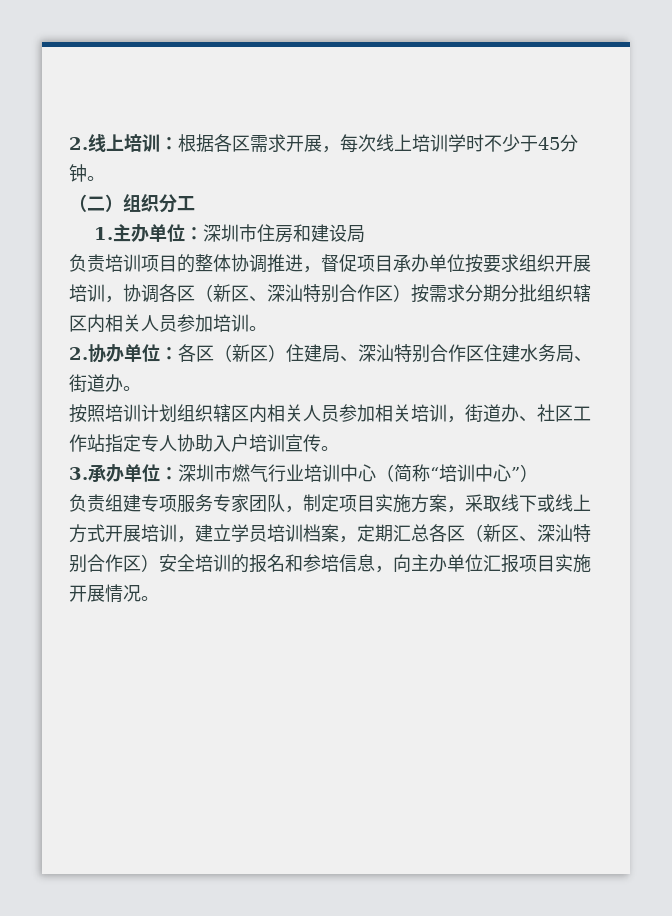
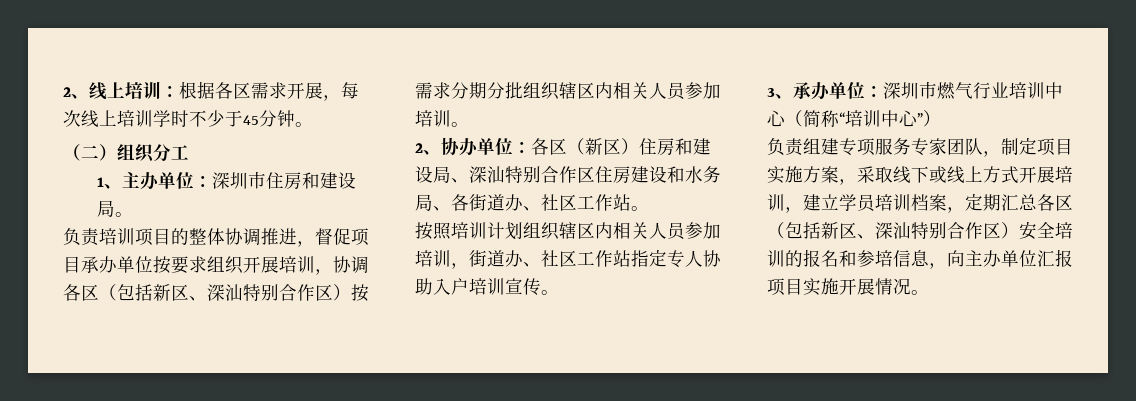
[69,137,88,150] 2. -> [63,87,89,99] 2、
[93,227,113,240] 1. -> [96,177,122,189] 1、
(365, 234) none -> [114,212,133,217] 。
(213, 293) none -> [117,284,153,301] 包括
[69,347,88,360] 2. -> [415,143,441,155] 2、
[304,344,322,362] 建 -> [657,138,711,156] [415,166,433,183] 房和建设
[502,344,592,363] [69,374,123,392] 建水务局、街道办 -> [613,166,721,184] [415,194,631,211] 房建设和水务局、各街道办、社区工作站
[375,404,411,422] 相关 -> (721, 230) none
[69,467,88,480] 3. -> [767,88,793,99] 3、
(483, 533) none -> [785,222,821,239] 包括

